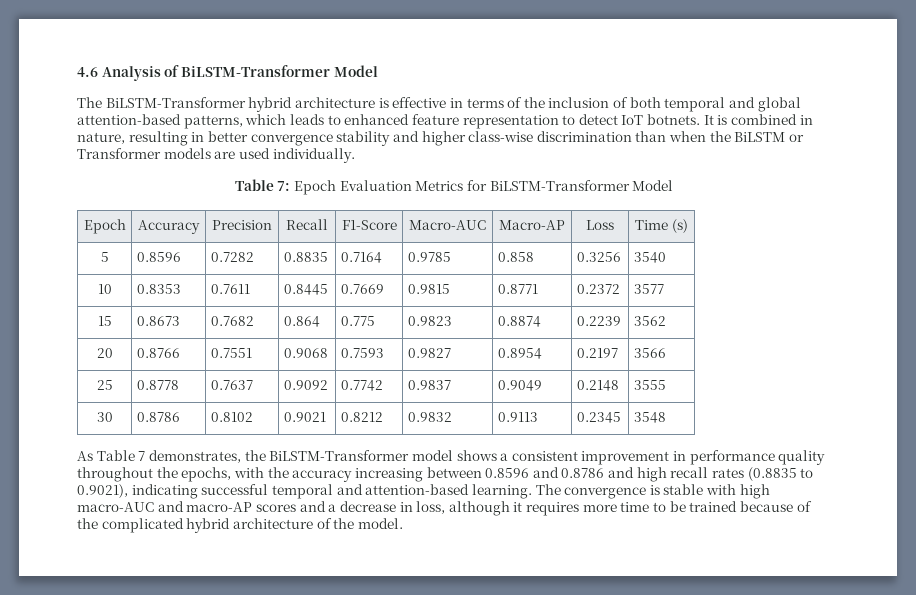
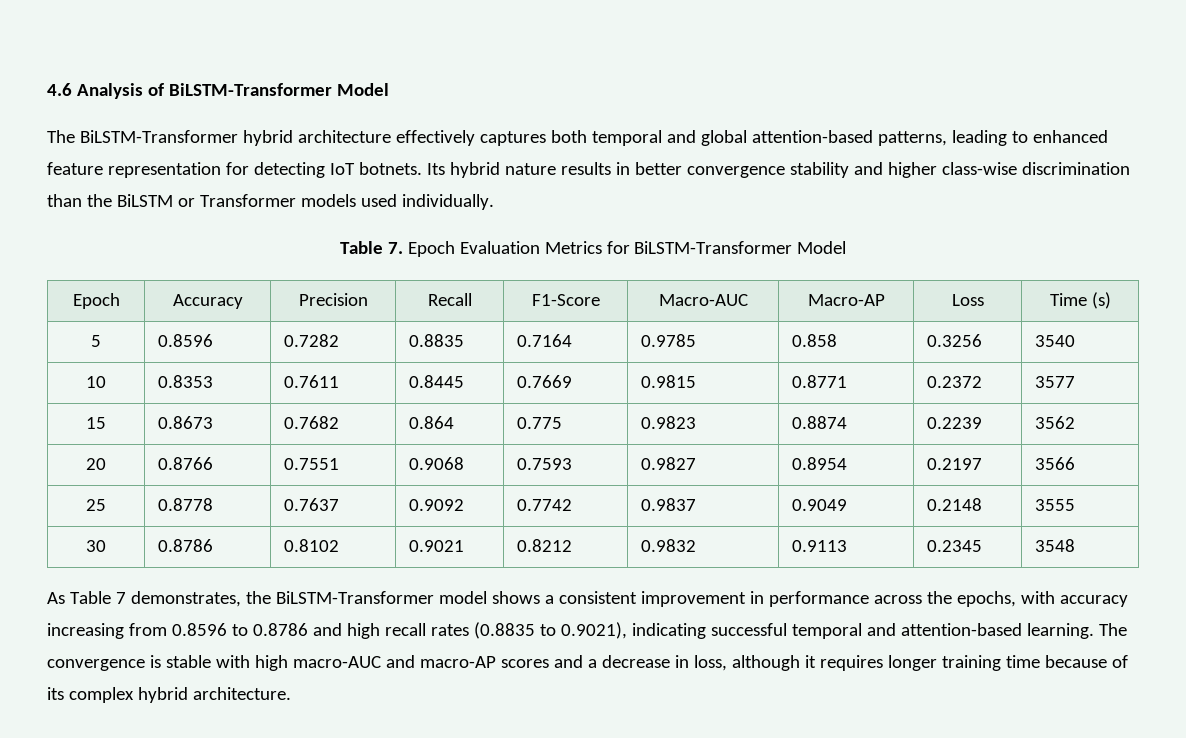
[378,97,629,108] is effective in terms of the inclusion of -> [395,130,546,146] effectively captures
[245,114,324,125] which leads -> [951,130,1007,146] leading
[562,114,813,125] [77,131,188,146] to detect IoT botnets. It is combined in nature, resulting -> [225,162,611,178] for detecting IoT botnets. Its hybrid nature results
[669,131,707,142] when -> (82, 200) none
[214,151,236,159] are -> (356, 200) none
[277,181,291,191] 7: -> [387,242,403,254] 7.
[778,450,826,465] [77,467,153,482] quality throughout -> [873,595,922,604] across
[267,467,289,478] the -> (1055, 597) none
[426,467,559,478] between 0.8596 and -> [128,623,248,636] from 0.8596 to
[582,501,812,512] [77,518,403,533] more time to be trained because of the complicated hybrid architecture of the model. -> [887,655,1128,671] [47,687,291,703] longer training time because of its complex hybrid architecture.

